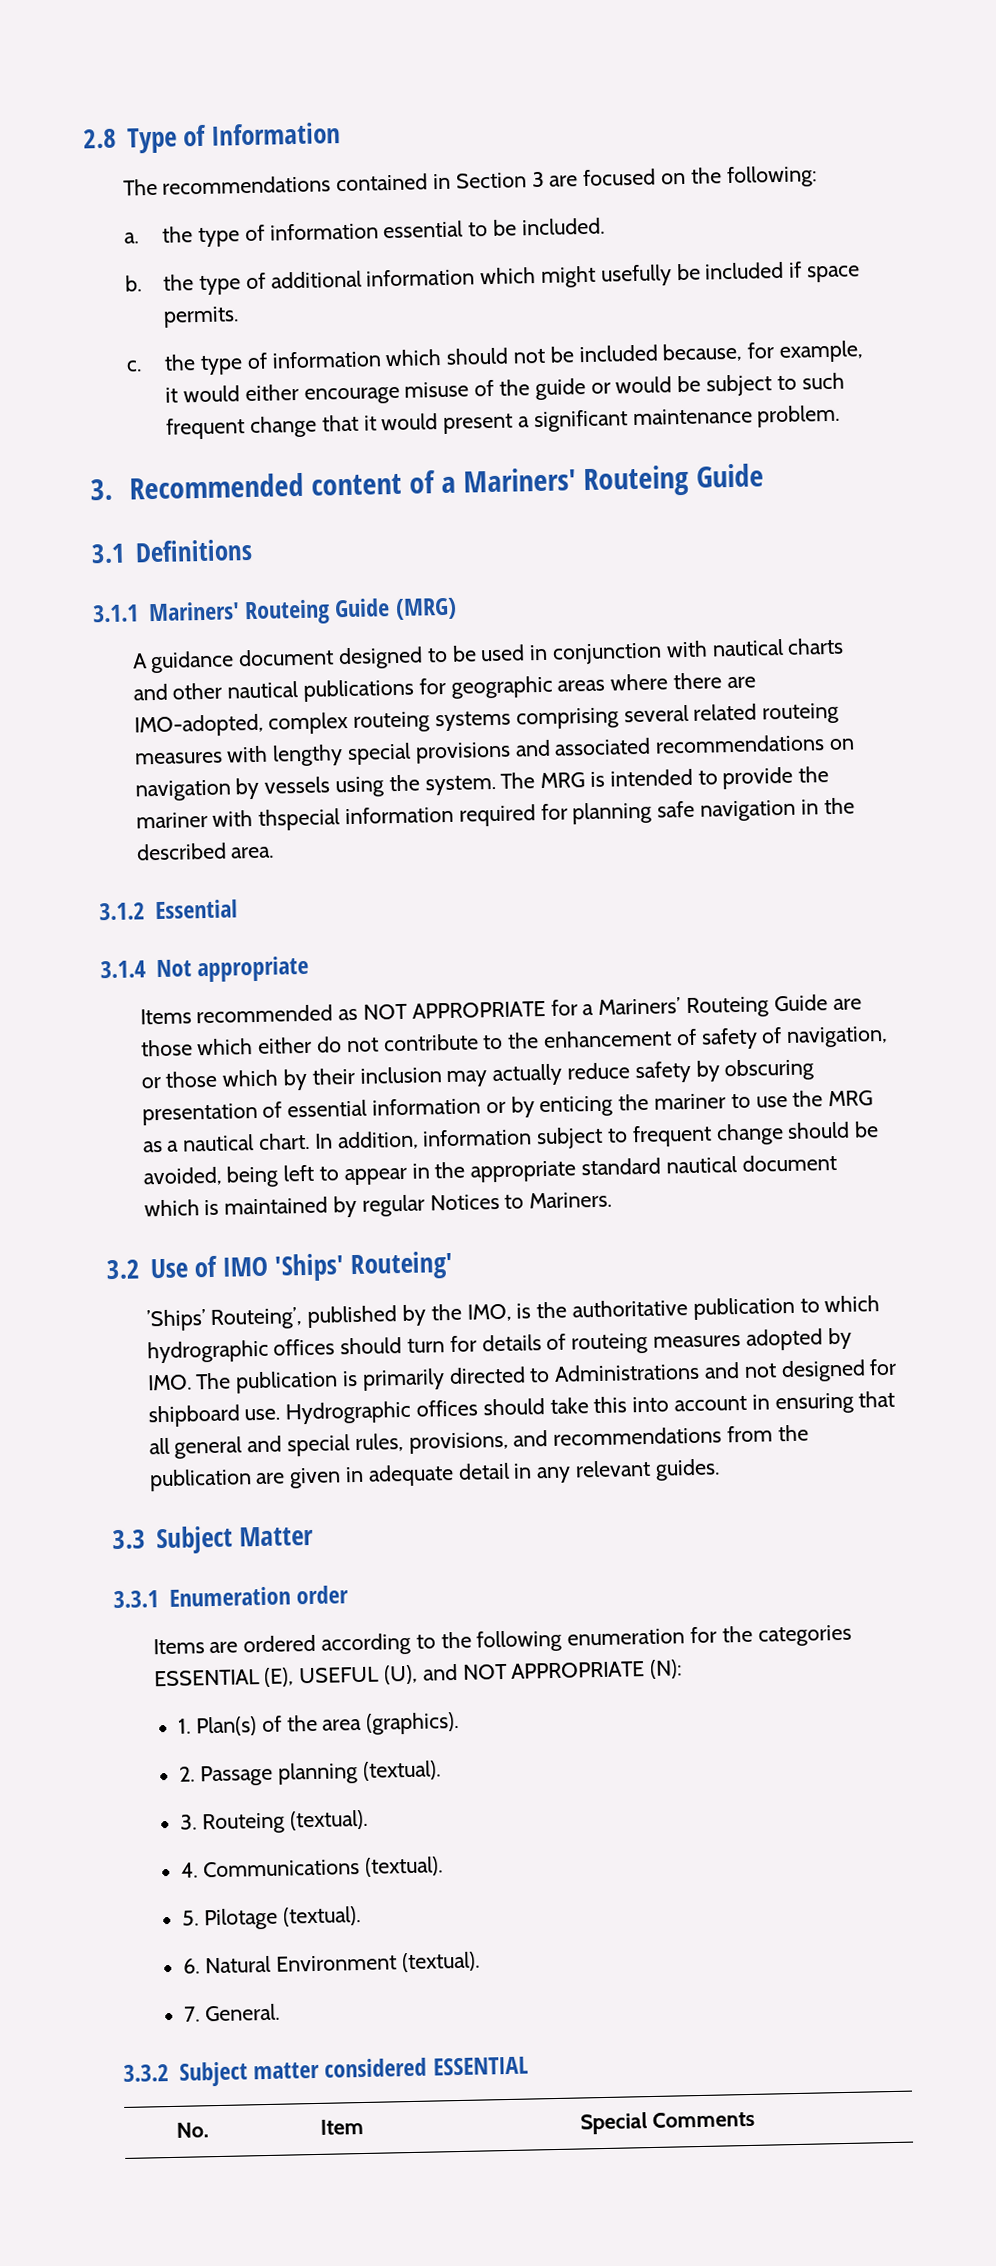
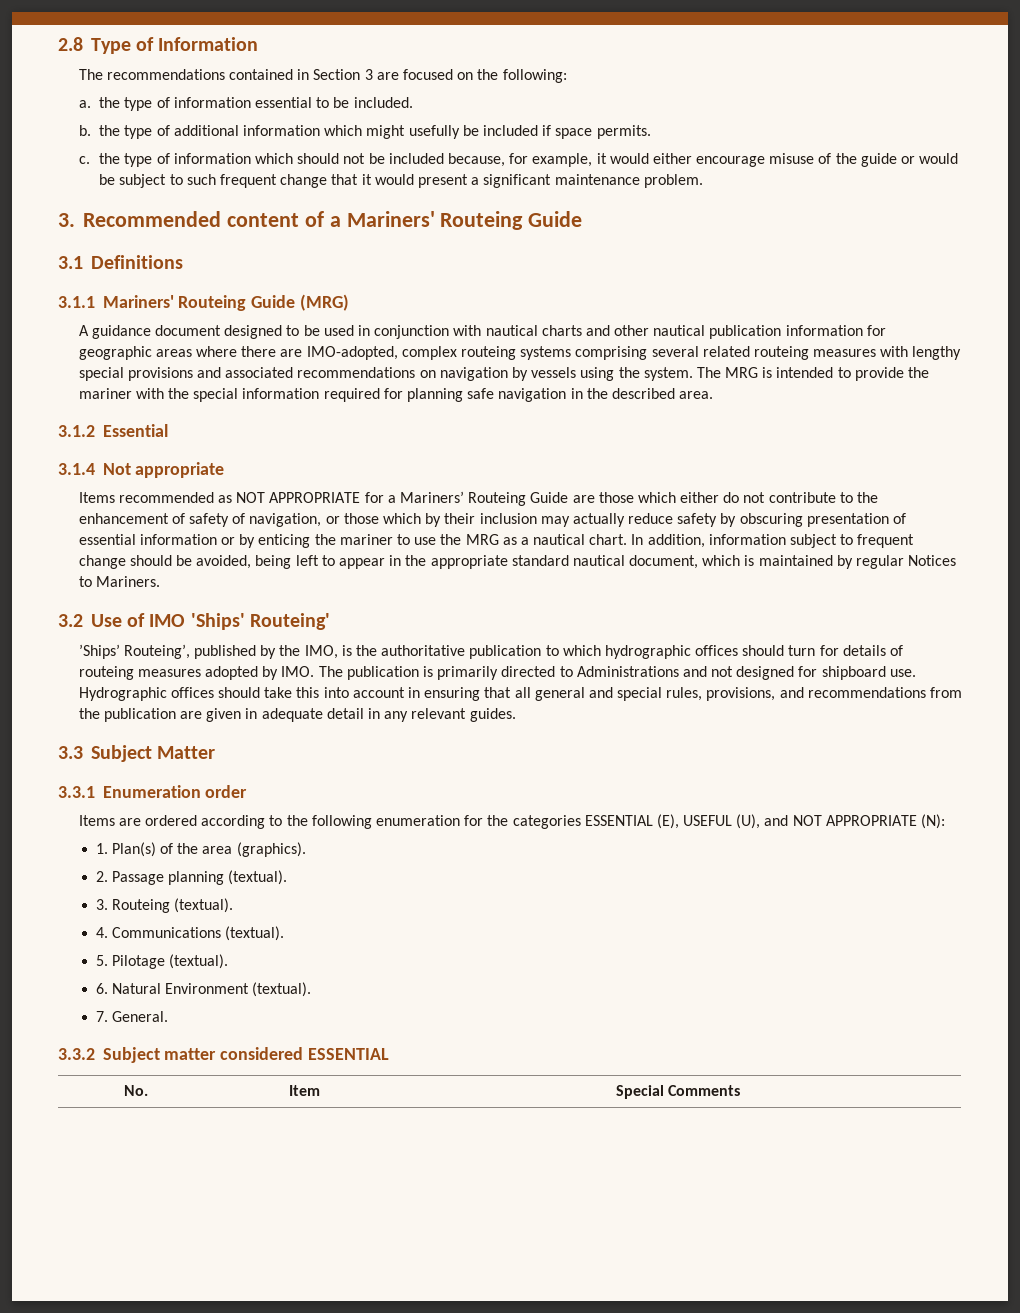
[302,678,414,702] publications -> [709,325,863,339] publication information
[258,808,341,831] thspecial -> [168,388,239,402] the special
[741,1153,837,1172] document -> [629,555,699,569] document,

